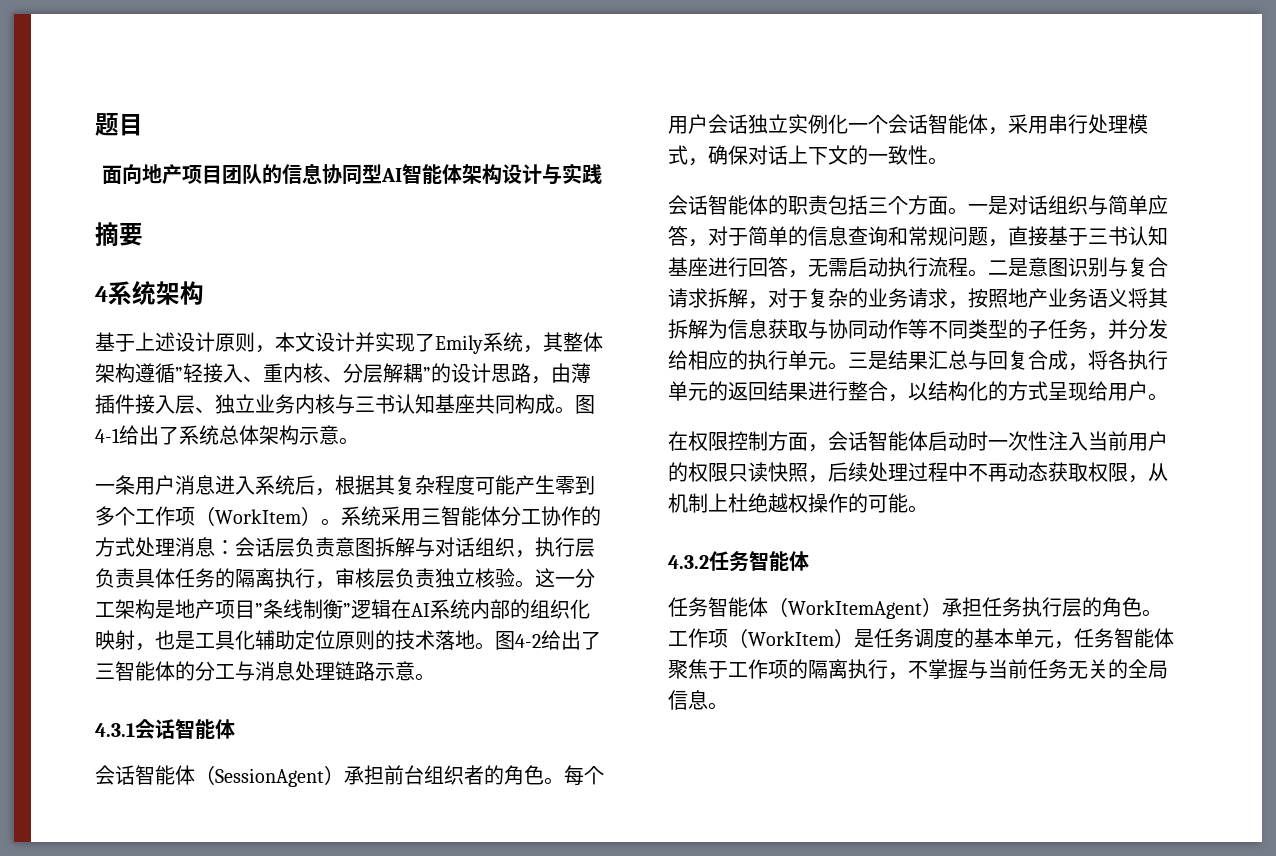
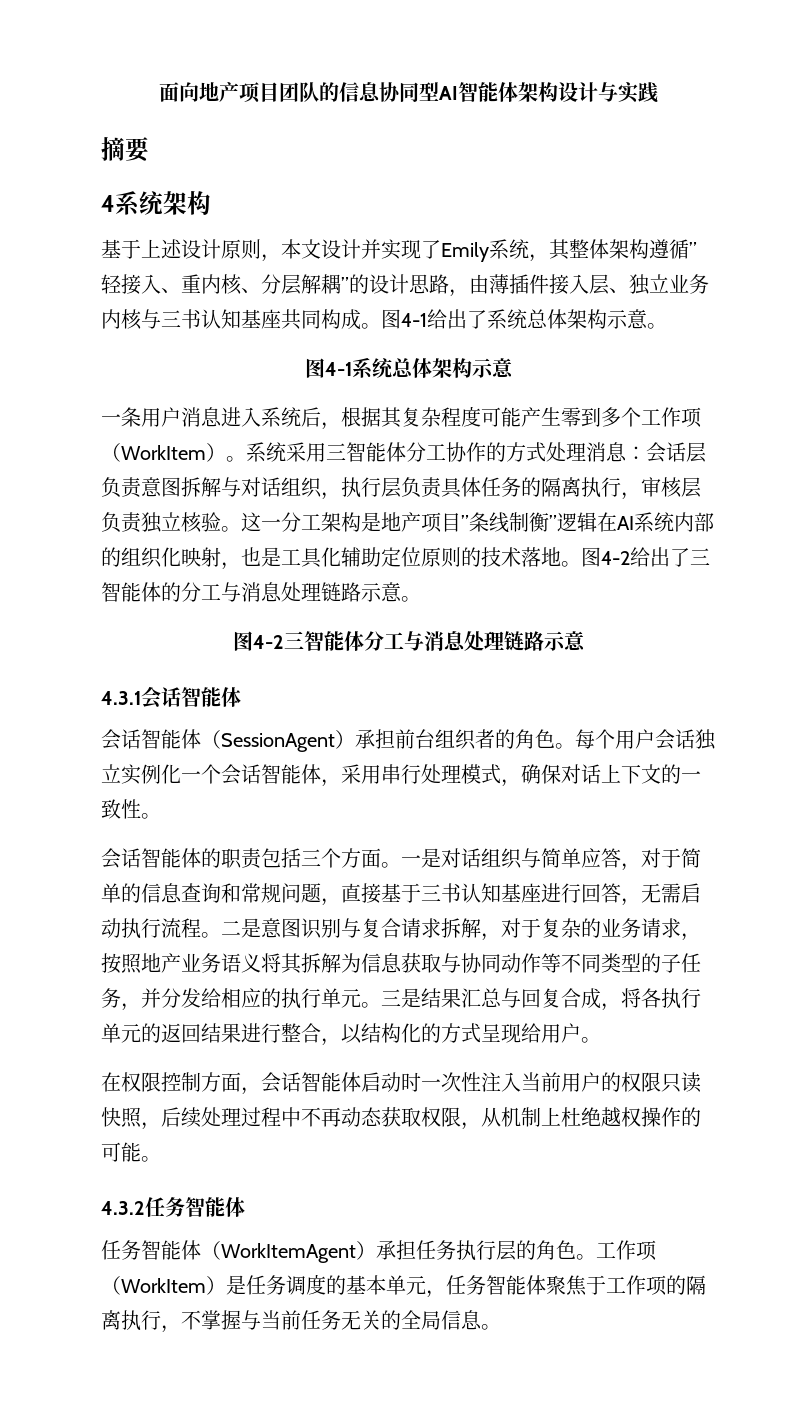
[95,113,143,136] 题目 // -> (158, 92) none
(359, 441) none -> [304,357,513,379] // 图4-1系统总体架构示意
(435, 677) none -> [232,631,585,651] // 图4-2三智能体分工与消息处理链路示意

